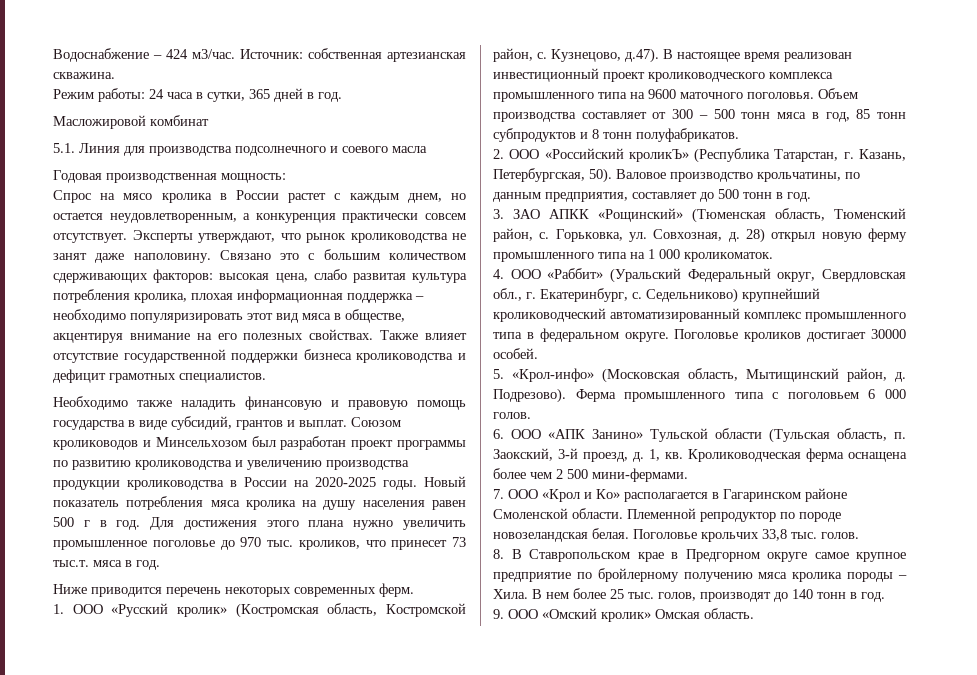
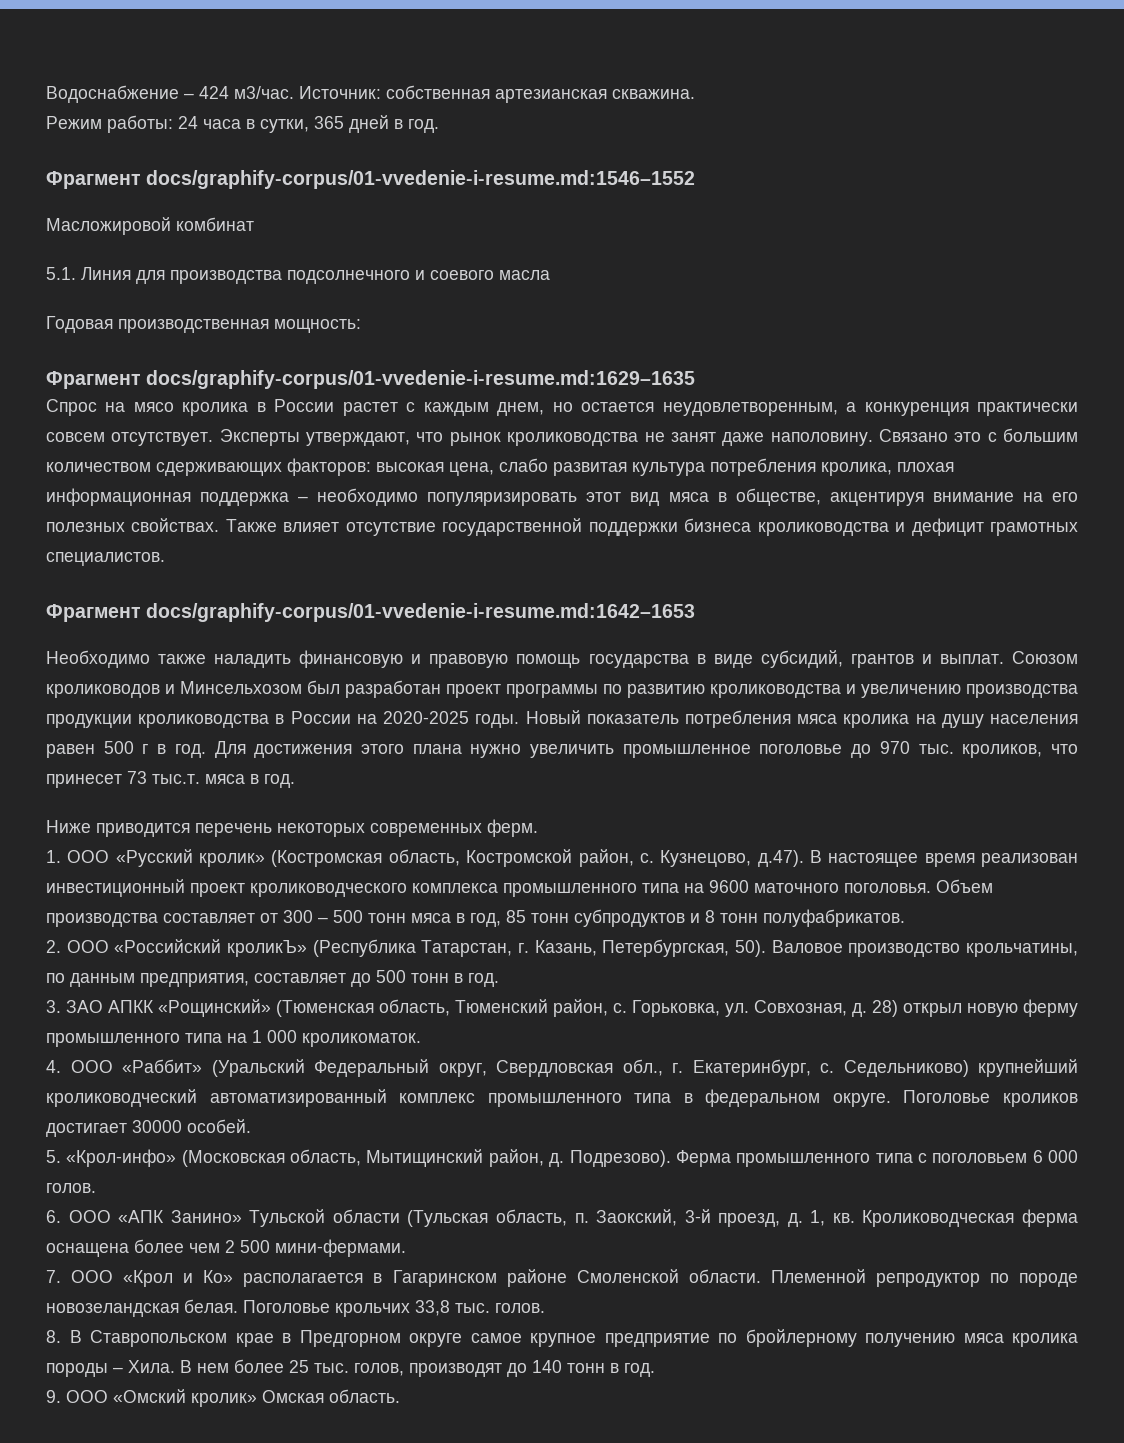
(342, 97) none -> [46,170,696,189] // Фрагмент docs/graphify-corpus/01-vvedenie-i-resume.md:1546–1552
(286, 178) none -> [46,370,696,389] // Фрагмент docs/graphify-corpus/01-vvedenie-i-resume.md:1629–1635
(266, 378) none -> [46,603,696,622] // Фрагмент docs/graphify-corpus/01-vvedenie-i-resume.md:1642–1653

